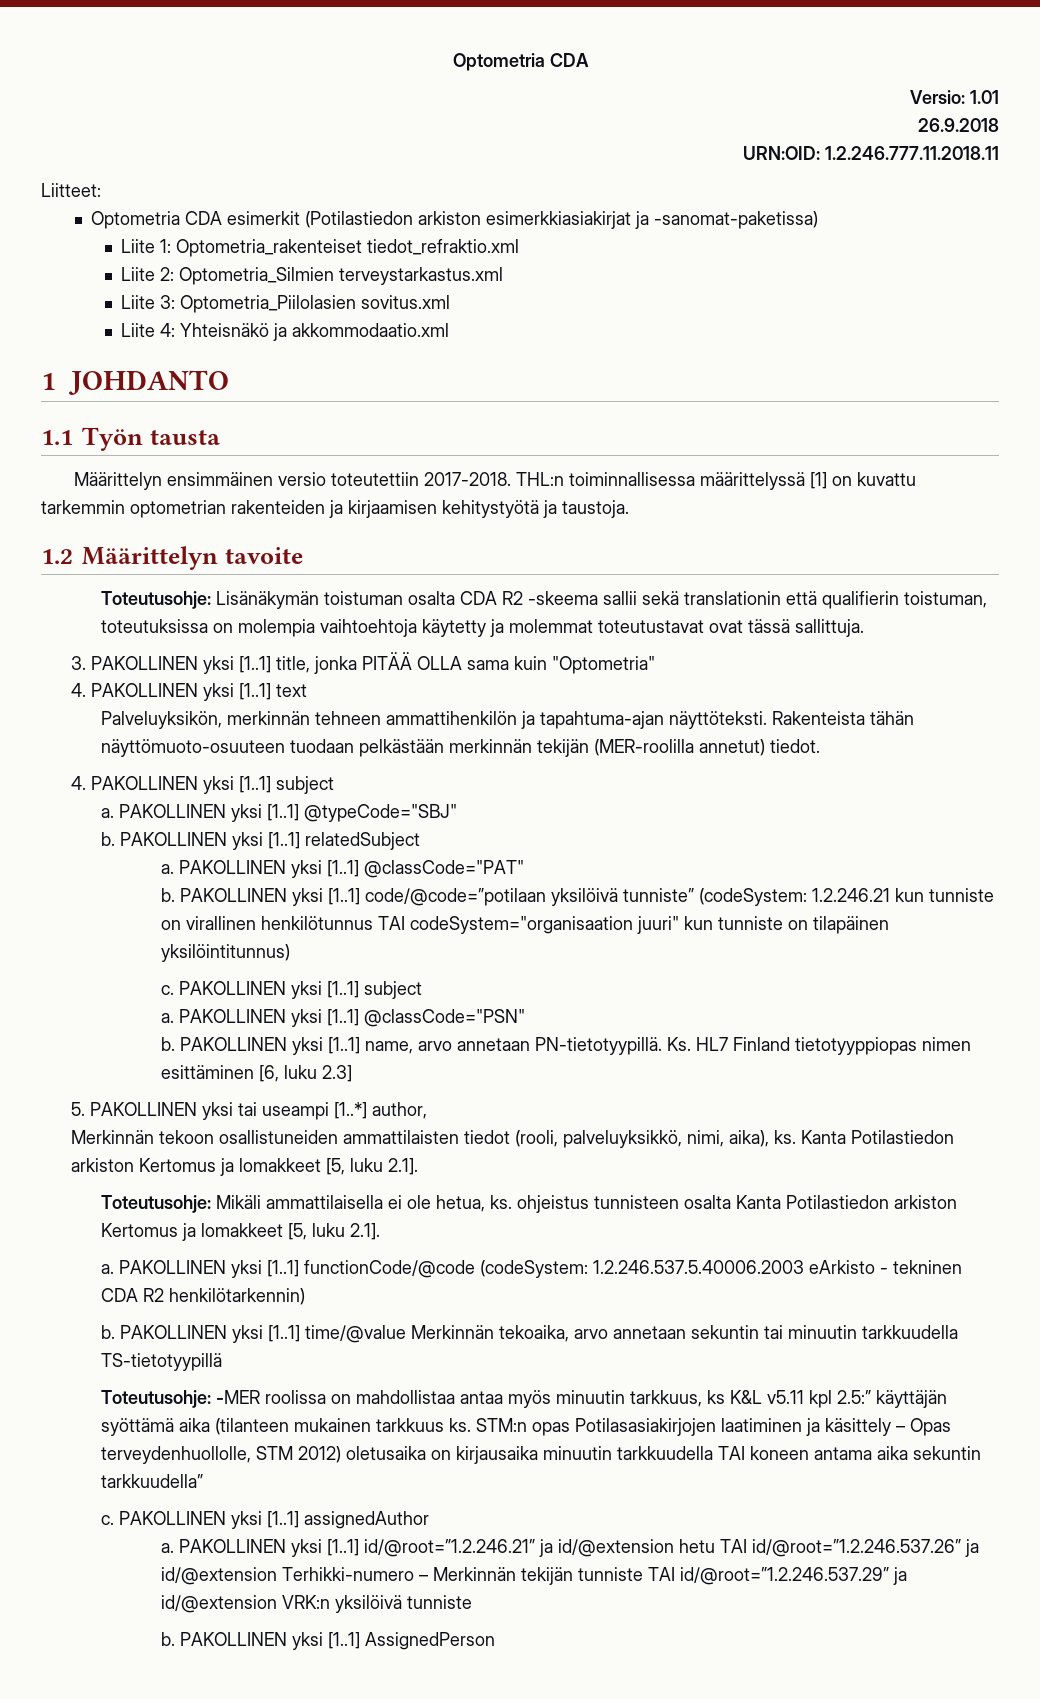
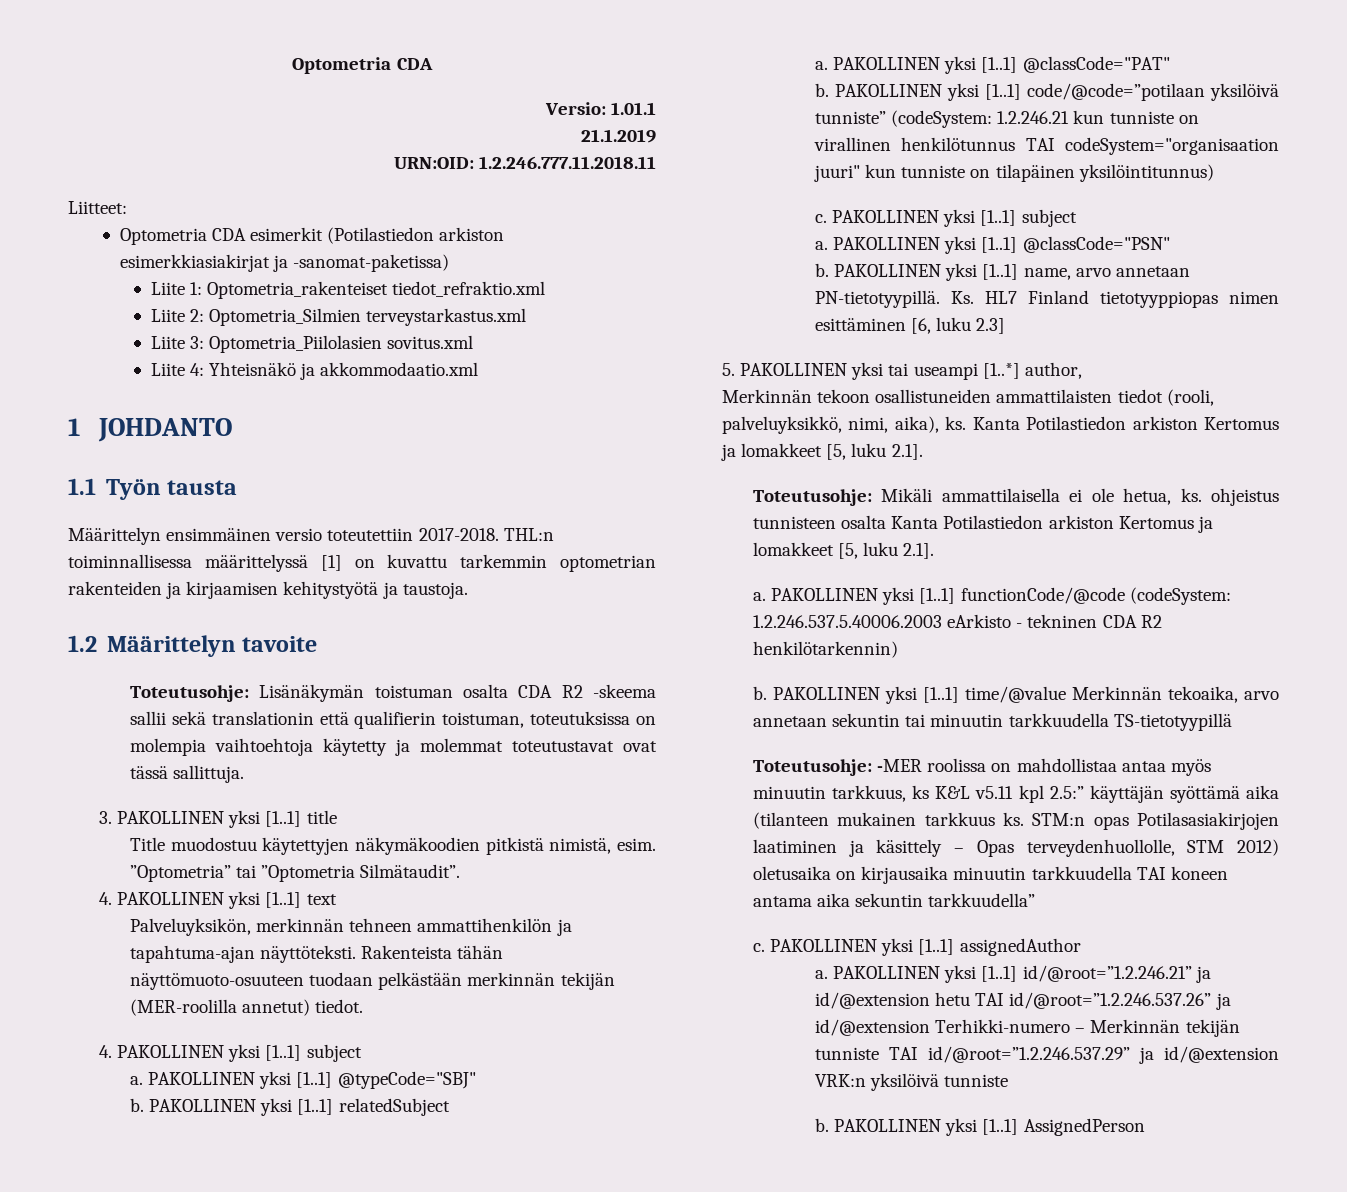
[970,90,999,104] [918,118,999,132] 1.01 // 26.9.2018 -> [611,102,656,115] [581,129,656,143] 1.01.1 // 21.1.2019
[276,652,656,674] title, jonka PITÄÄ OLLA sama kuin "Optometria" -> [306,810,337,824] [130,837,656,855] [130,864,461,882] title // Title muodostuu käytettyjen näkymäkoodien pitkistä nimistä, esim. ”Optometria” tai ”Optometria Silmätaudit”.

